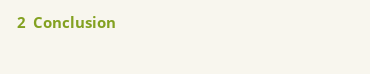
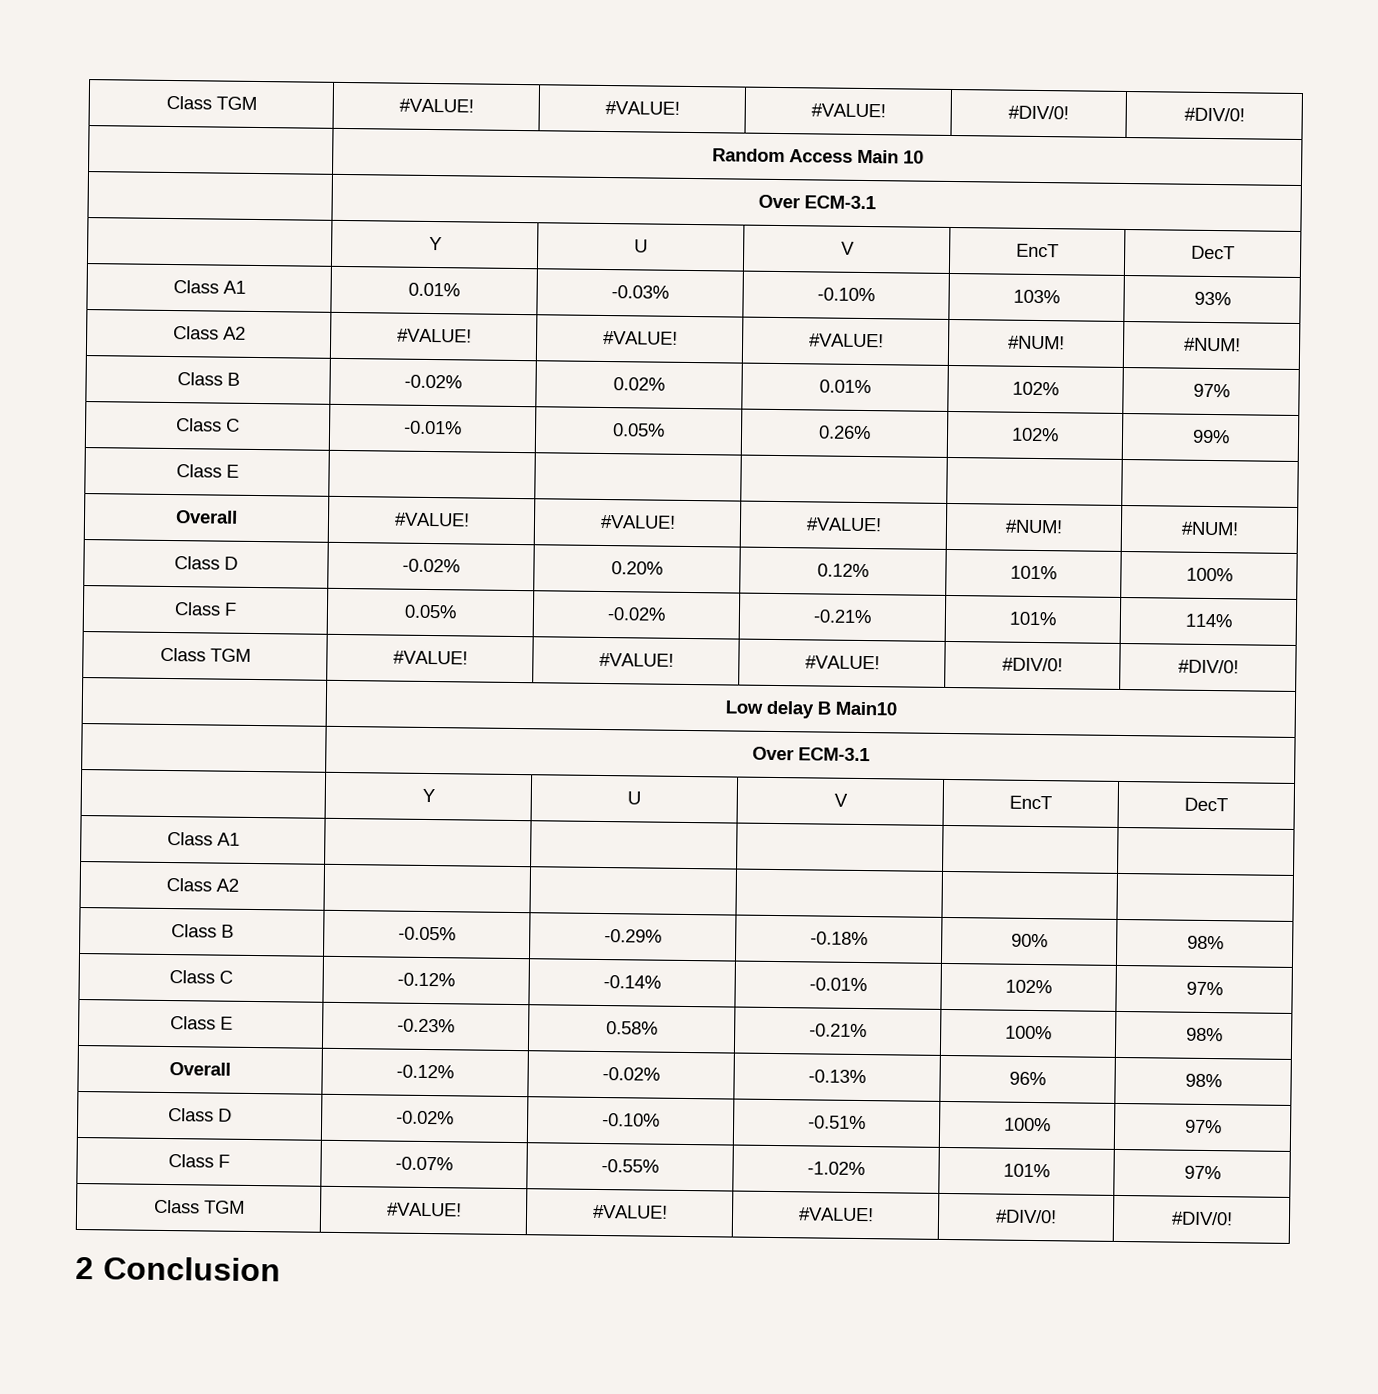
(17, 22) none -> [165,95,257,110] [398,98,474,113] [604,100,680,115] [810,103,886,118] [1008,105,1069,120] [1183,107,1245,122] [711,148,924,164] [757,194,876,210] [428,236,442,251] [634,239,648,253] [840,241,855,255] [1016,243,1059,258] [1191,245,1235,260] [172,280,246,294] [408,282,460,297] [611,285,669,299] [817,287,875,302] [1013,289,1060,304] [1193,291,1231,306] [172,326,246,340] [396,328,472,343] [602,330,678,345] [808,333,884,348] [1008,335,1065,350] [1183,337,1241,352] [176,372,240,386] [404,374,462,389] [613,377,665,391] [819,379,871,394] [1012,381,1059,396] [1192,383,1230,398] [176,418,240,432] [404,420,462,435] [613,423,665,437] [818,425,871,440] [1011,427,1059,442] [1191,429,1230,444] [175,464,239,478] [175,510,238,524] [393,512,470,527] [599,514,676,529] [805,517,882,532] [1005,519,1063,534] [1180,521,1239,536] [174,556,238,570] [402,558,460,573] [611,561,663,575] [817,563,869,578] [1010,565,1057,580] [1185,567,1233,582] [174,602,237,616] [404,604,457,619] [607,607,666,621] [813,609,872,624] [1009,611,1057,626] [1184,613,1232,628] [159,647,251,662] [392,650,468,665] [598,652,674,667] [804,655,880,670] [1002,657,1063,672] [1177,659,1239,674] [724,700,897,719] [751,746,870,762] [421,788,435,803] [627,791,641,805] [833,793,848,807] [1009,795,1052,810] [1184,797,1228,812] [166,831,240,846] [165,877,239,892] [170,924,234,938] [398,926,456,941] [604,929,662,943] [810,931,868,946] [1011,933,1048,948] [1186,935,1224,950] [169,970,233,984] [397,972,455,987] [603,975,661,989] [809,977,867,992] [1005,979,1052,994] [1185,981,1223,996] [169,1016,233,1030] [397,1018,455,1033] [606,1021,658,1035] [809,1023,867,1038] [1005,1025,1052,1040] [1185,1027,1223,1042] [169,1062,231,1076] [396,1064,454,1079] [602,1067,660,1081] [808,1069,866,1084] [1009,1071,1046,1086] [1184,1073,1222,1088] [168,1108,232,1122] [396,1110,454,1125] [602,1113,660,1127] [808,1115,866,1130] [1004,1117,1051,1132] [1184,1119,1222,1134] [168,1154,230,1168] [395,1156,453,1171] [601,1159,659,1173] [807,1161,865,1176] [1003,1163,1050,1178] [1183,1165,1221,1180] [153,1199,245,1214] [386,1202,462,1217] [591,1204,668,1219] [797,1207,874,1222] [995,1209,1057,1224] [1170,1211,1233,1226] Class TGM | #VALUE! | #VALUE! | #VALUE! | #DIV/0! | #DIV/0! // | Random Access Main 10 // | Over ECM-3.1 // | Y | U | V | EncT | DecT // Class A1 | 0.01% | -0.03% | -0.10% | 103% | 93% // Class A2 | #VALUE! | #VALUE! | #VALUE! | #NUM! | #NUM! // Class B | -0.02% | 0.02% | 0.01% | 102% | 97% // Class C | -0.01% | 0.05% | 0.26% | 102% | 99% // Class E | | | | | // Overall | #VALUE! | #VALUE! | #VALUE! | #NUM! | #NUM! // Class D | -0.02% | 0.20% | 0.12% | 101% | 100% // Class F | 0.05% | -0.02% | -0.21% | 101% | 114% // Class TGM | #VALUE! | #VALUE! | #VALUE! | #DIV/0! | #DIV/0! // | Low delay B Main10 // | Over ECM-3.1 // | Y | U | V | EncT | DecT // Class A1 | | | | | // Class A2 | | | | | // Class B | -0.05% | -0.29% | -0.18% | 90% | 98% // Class C | -0.12% | -0.14% | -0.01% | 102% | 97% // Class E | -0.23% | 0.58% | -0.21% | 100% | 98% // Overall | -0.12% | -0.02% | -0.13% | 96% | 98% // Class D | -0.02% | -0.10% | -0.51% | 100% | 97% // Class F | -0.07% | -0.55% | -1.02% | 101% | 97% // Class TGM | #VALUE! | #VALUE! | #VALUE! | #DIV/0! | #DIV/0! //

